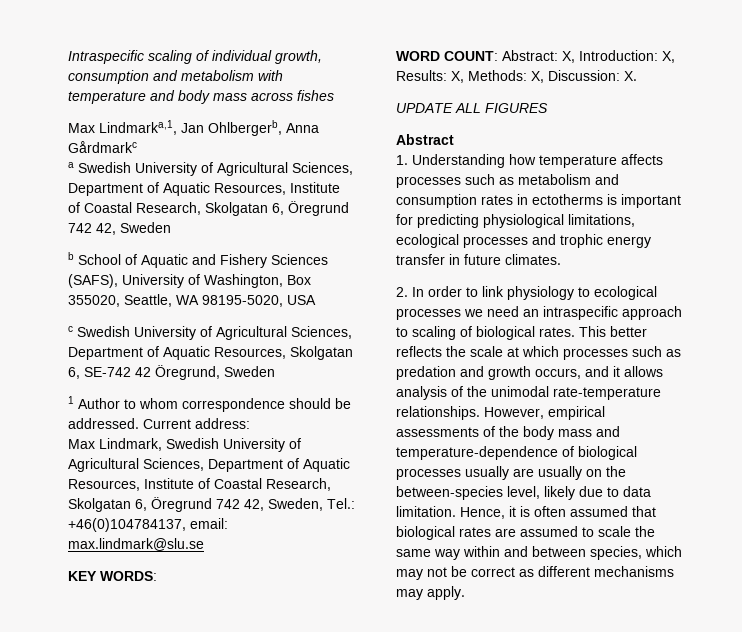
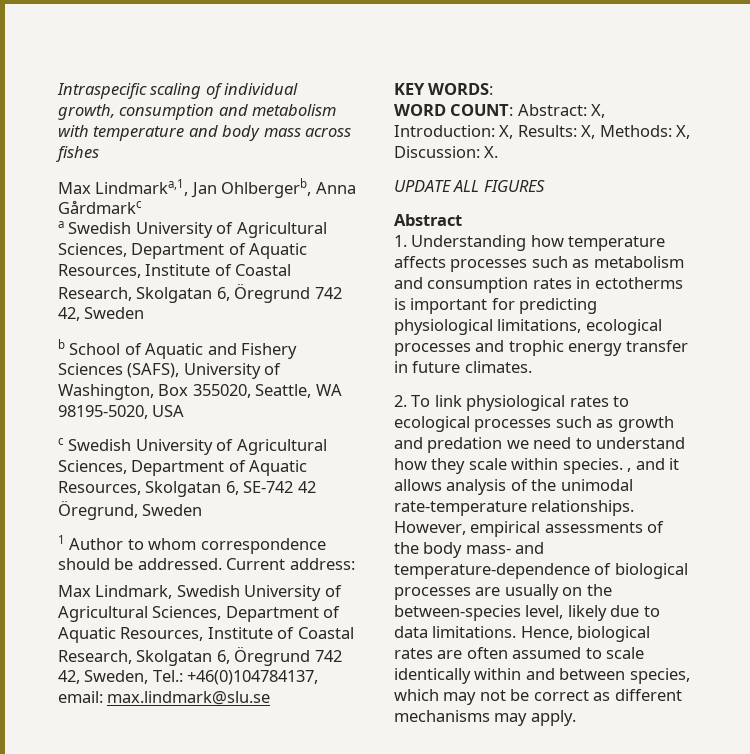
[412,286,657,300] [396,306,682,320] [396,326,647,340] [396,346,681,360] [396,366,581,380] In order to link physiology to ecological processes we need an intraspecific approach to scaling of biological rates. This better reflects the scale at which processes such as predation and growth occurs, -> [411,395,630,411] [394,416,674,432] [394,437,686,453] [394,458,632,474] To link physiological rates to ecological processes such as growth and predation we need to understand how they scale within species. ,
[558,429,592,437] mass -> [465,545,511,554] mass-
[465,466,509,480] usually -> (471, 593) none
[396,506,656,519] limitation. Hence, it is often assumed that -> [432,626,573,640] limitations. Hence,
(516, 532) none -> [466,647,508,659] often
[635,526,655,537] [396,549,460,560] the same way -> [394,668,471,684] identically

